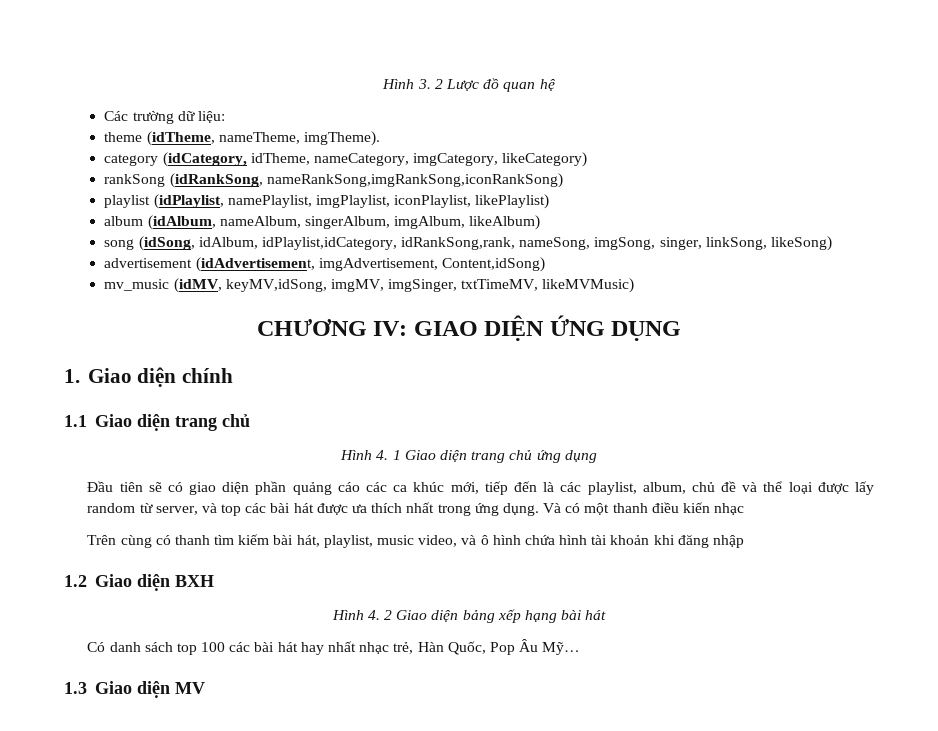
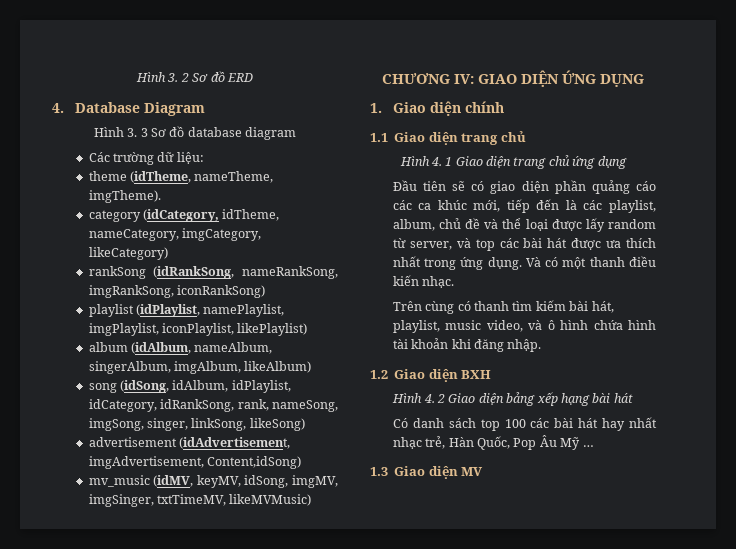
[446,78,555,92] Lược đồ quan hệ -> [192,71,253,82] [52,102,205,116] [93,126,297,140] Sơ đồ ERD // 4. Database Diagram // Hình 3. 3 Sơ đồ database diagram
[266,173,563,188] nameRankSong,imgRankSong,iconRankSong) -> [242,266,338,279] [88,285,266,298] nameRankSong, imgRankSong, iconRankSong)
[261,237,516,250] idPlaylist,idCategory, idRankSong,rank, -> [231,380,291,393] [88,399,269,412] idPlaylist, idCategory, idRankSong, rank,
[225,279,327,292] keyMV,idSong, -> [196,475,289,488] keyMV, idSong,
[714,503,745,515] nhạc -> [422,276,455,288] nhạc.
[713,535,745,548] nhập -> [507,339,542,352] nhập.
[542,642,581,655] Mỹ… -> [560,437,594,450] Mỹ …

